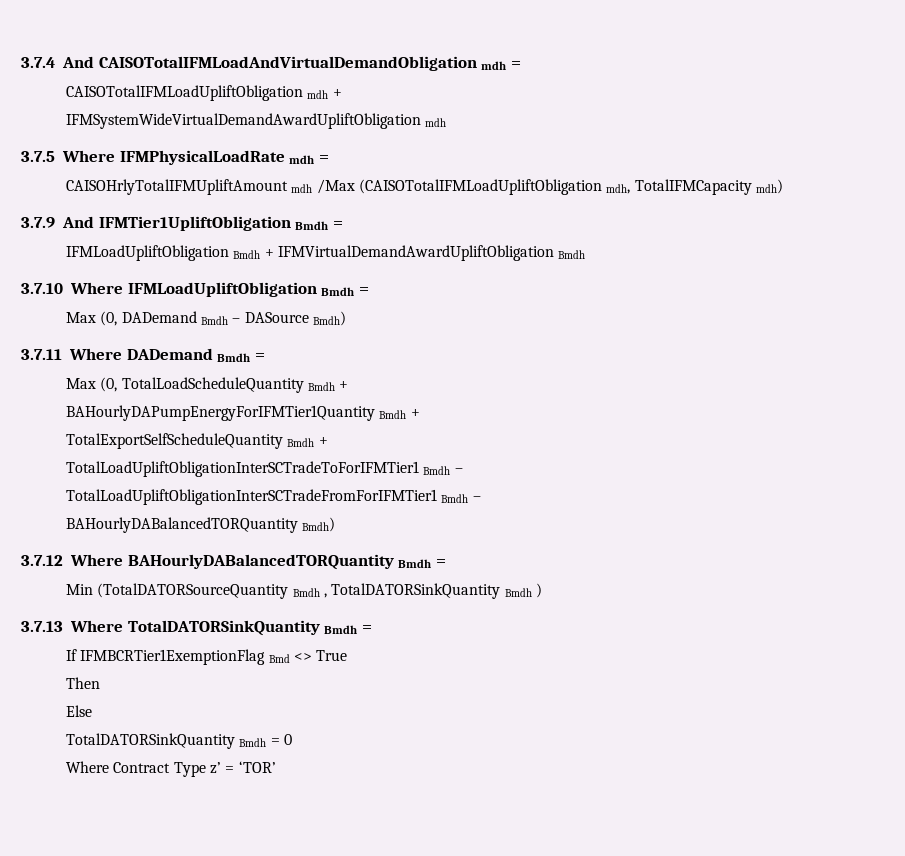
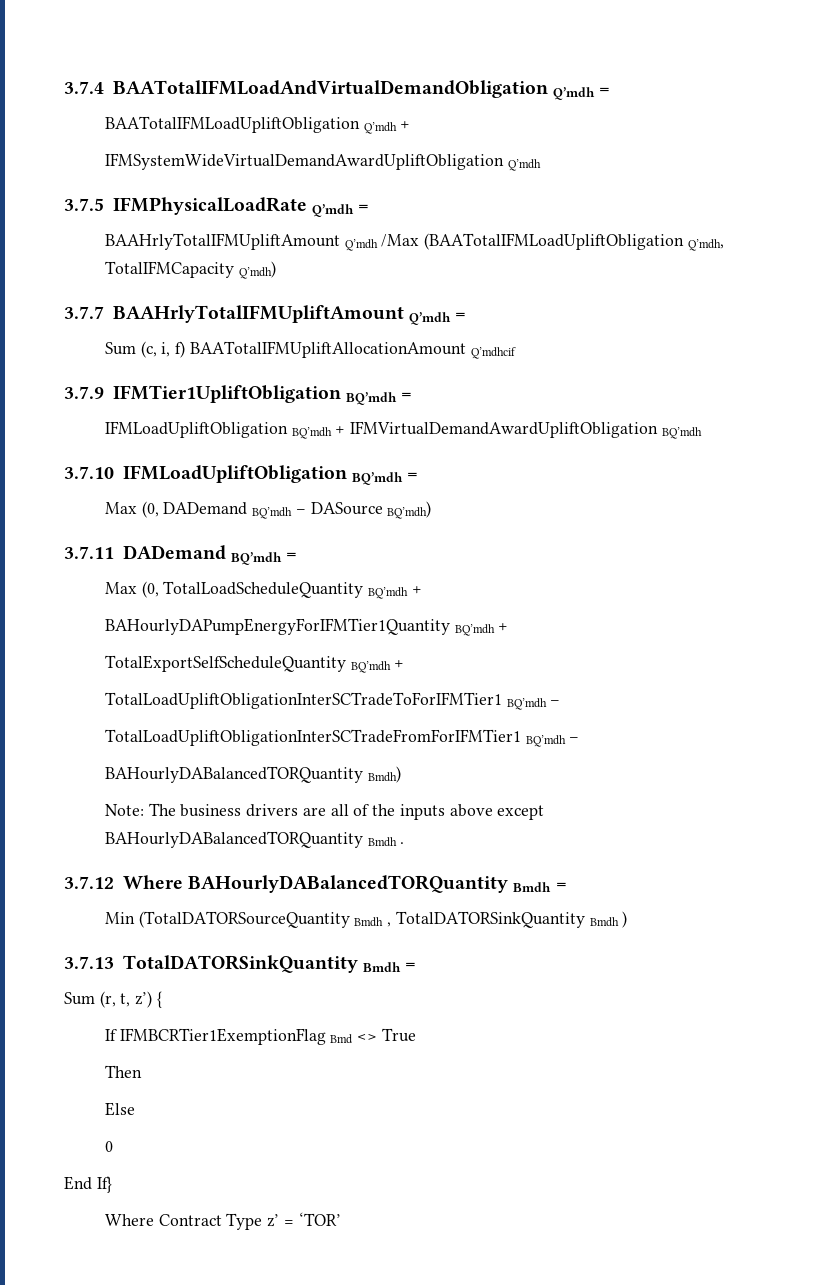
[62,56,521,71] [66,85,329,101] And CAISOTotalIFMLoadAndVirtualDemandObligation mdh = // CAISOTotalIFMLoadUpliftObligation mdh -> [112,80,611,100] [105,116,397,134] BAATotalIFMLoadAndVirtualDemandObligation Q’mdh = // BAATotalIFMLoadUpliftObligation Q’mdh
[425,118,447,127] mdh -> [507,159,541,171] Q’mdh
[62,150,329,165] [66,179,784,195] [21,216,329,231] Where IFMPhysicalLoadRate mdh = // CAISOHrlyTotalIFMUpliftAmount mdh /Max (CAISOTotalIFMLoadUpliftObligation mdh, TotalIFMCapacity mdh) // 3.7.9 And IFMTier1UpliftObligation Bmdh -> [112,197,370,217] [105,233,724,251] [105,261,276,279] [64,305,467,325] [105,341,516,359] [64,385,398,405] IFMPhysicalLoadRate Q’mdh = // BAAHrlyTotalIFMUpliftAmount Q’mdh /Max (BAATotalIFMLoadUpliftObligation Q’mdh, TotalIFMCapacity Q’mdh) // 3.7.7 BAAHrlyTotalIFMUpliftAmount Q’mdh = // Sum (c, i, f) BAATotalIFMUpliftAllocationAmount Q’mdhcif // 3.7.9 IFMTier1UpliftObligation BQ’mdh
[233,250,261,259] Bmdh -> [291,427,332,439] BQ’mdh
[558,250,586,259] Bmdh -> [661,427,702,439] BQ’mdh
[70,282,355,297] Where IFMLoadUpliftObligation Bmdh -> [122,465,404,485] IFMLoadUpliftObligation BQ’mdh
[201,316,229,325] Bmdh -> [252,507,293,519] BQ’mdh
[313,311,347,326] Bmdh) -> [387,501,432,519] BQ’mdh)
[69,348,251,362] Where DADemand Bmdh -> [122,545,283,565] DADemand BQ’mdh
[308,382,336,391] Bmdh -> [368,587,409,599] BQ’mdh
[379,410,407,419] Bmdh -> [454,624,495,636] BQ’mdh
[287,438,315,447] Bmdh -> [350,661,391,673] BQ’mdh
[423,466,451,475] Bmdh -> [506,698,547,710] BQ’mdh
[441,494,469,503] Bmdh -> [525,735,566,747] BQ’mdh
(336, 524) none -> [105,803,545,820] [105,831,405,848] // Note: The business drivers are all of the inputs above except BAHourlyDABalancedTORQuantity Bmdh .
[70,620,372,636] Where TotalDATORSinkQuantity Bmdh = -> [122,955,417,973] [64,991,162,1008] TotalDATORSinkQuantity Bmdh = // Sum (r, t, z’) {
[66,733,280,749] TotalDATORSinkQuantity Bmdh = -> (136, 1109) none
(293, 739) none -> [64,1176,112,1193] // End If}

